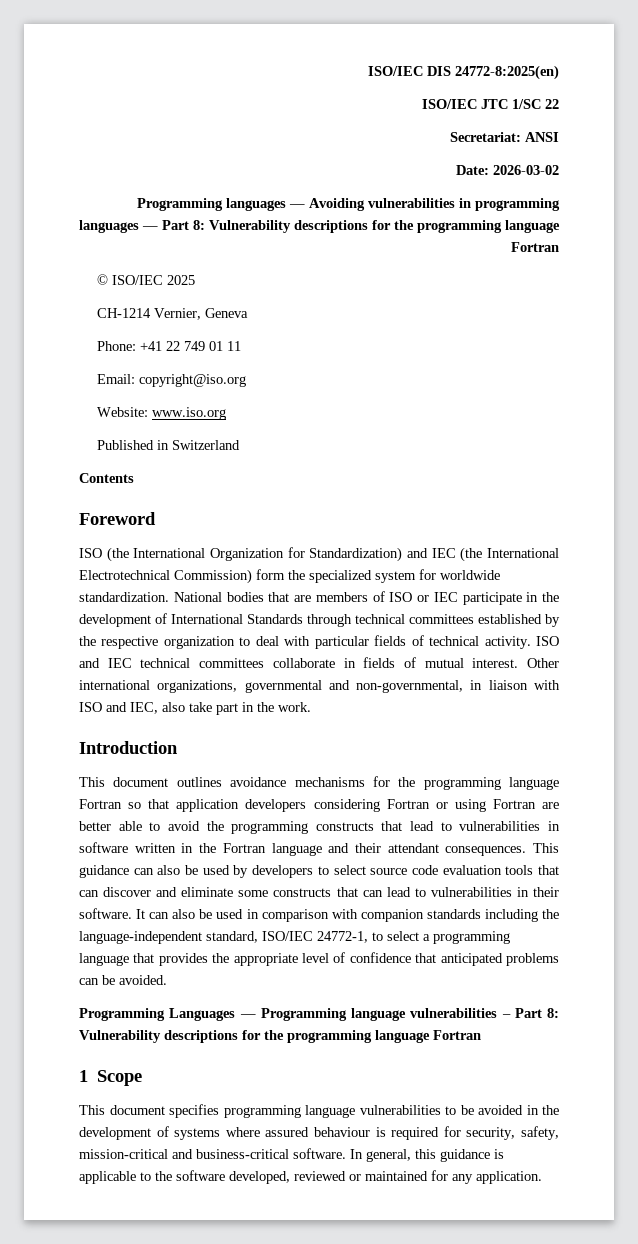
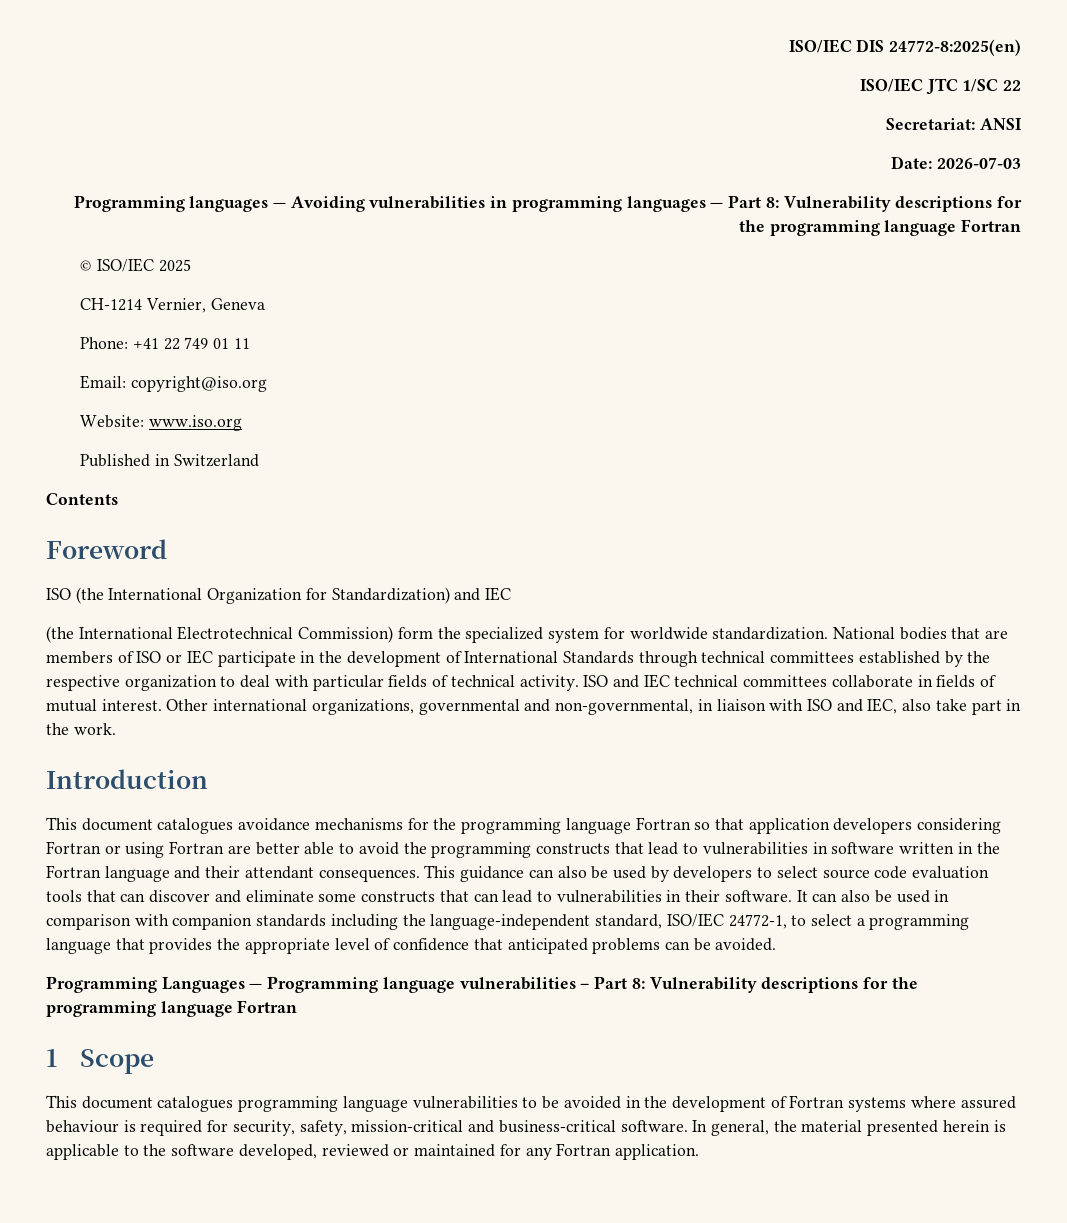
[493,165,559,175] 2026-03-02 -> [937,157,1021,169] 2026-07-03
(456, 553) none -> (512, 594) //
[176,777,222,787] outlines -> [157,818,234,834] catalogues
[169,1104,219,1118] specifies -> [157,1096,234,1112] catalogues
(169, 1131) none -> [789,1095,845,1108] Fortran
[415,1149,490,1162] this guidance -> [773,1120,990,1136] the material presented herein
(473, 1179) none -> [556,1143,612,1156] Fortran

